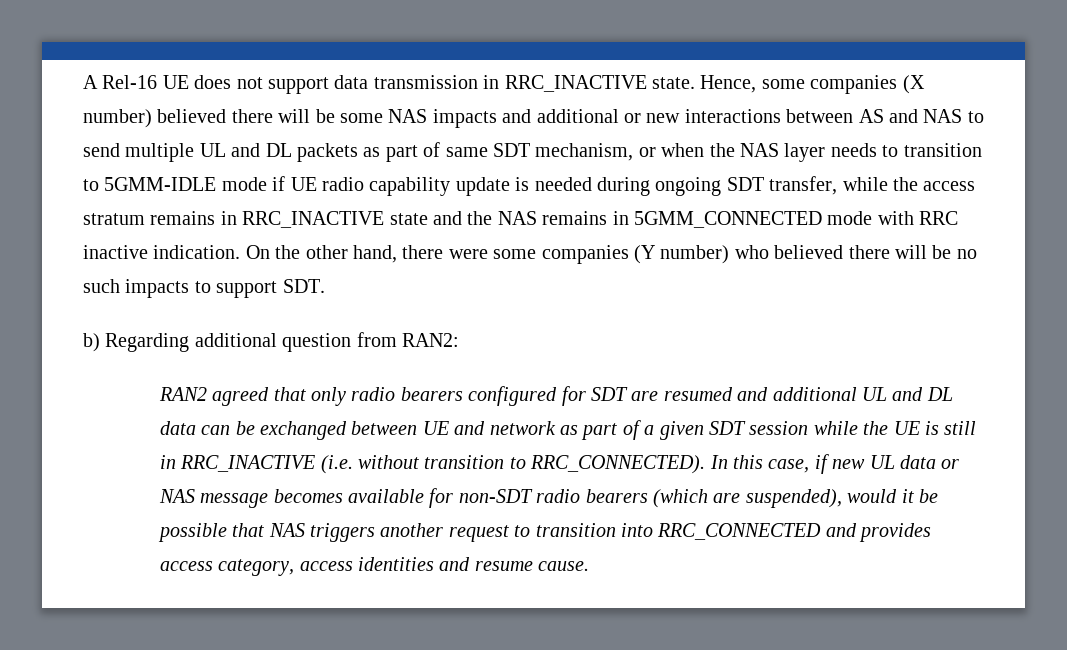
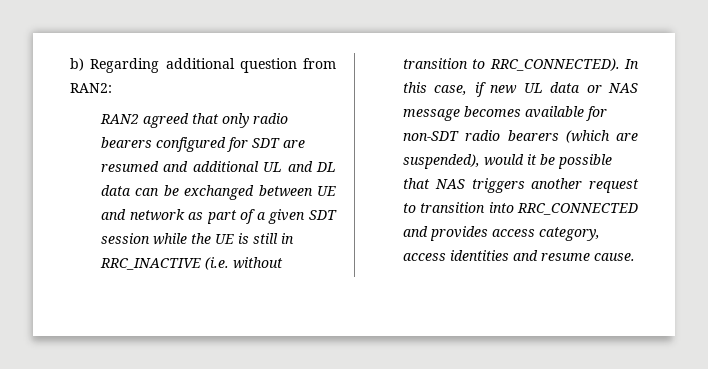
[83,75,925,94] [83,109,984,128] [83,142,982,162] [83,176,976,196] [83,211,959,228] [83,245,977,264] [83,279,325,298] A Rel-16 UE does not support data transmission in RRC_INACTIVE state. Hence, some companies (X number) believed there will be some NAS impacts and additional or new interactions between AS and NAS to send multiple UL and DL packets as part of same SDT mechanism, or when the NAS layer needs to transition to 5GMM-IDLE mode if UE radio capability update is needed during ongoing SDT transfer, while the access stratum remains in RRC_INACTIVE state and the NAS remains in 5GMM_CONNECTED mode with RRC inactive indication. On the other hand, there were some companies (Y number) who believed there will be no such impacts to support SDT. // -> (70, 64) none

